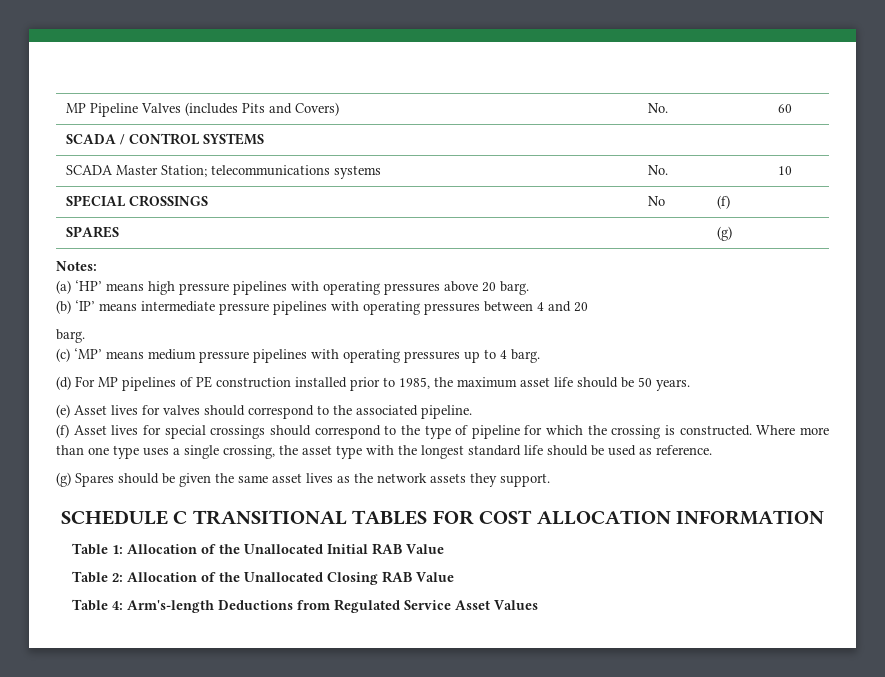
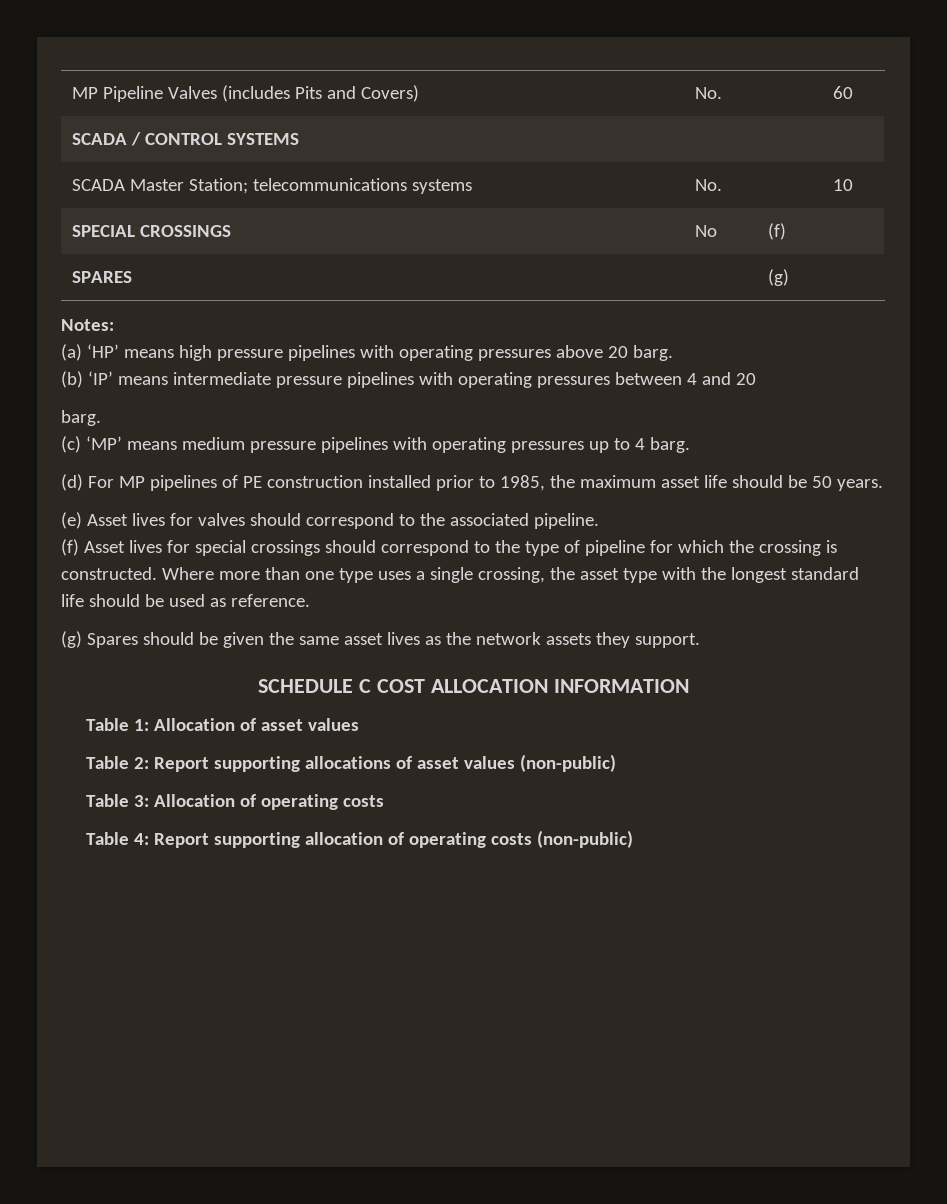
[192,510,474,525] TRANSITIONAL TABLES FOR -> (372, 686) none
[219,543,445,555] [72,571,455,585] [72,599,539,613] the Unallocated Initial RAB Value // Table 2: Allocation of the Unallocated Closing RAB Value // Table 4: Arm's-length Deductions from Regulated Service Asset Values -> [260,718,359,731] [85,754,616,772] [85,794,384,810] [85,830,633,848] asset values // Table 2: Report supporting allocations of asset values (non-public) // Table 3: Allocation of operating costs // Table 4: Report supporting allocation of operating costs (non-public)

